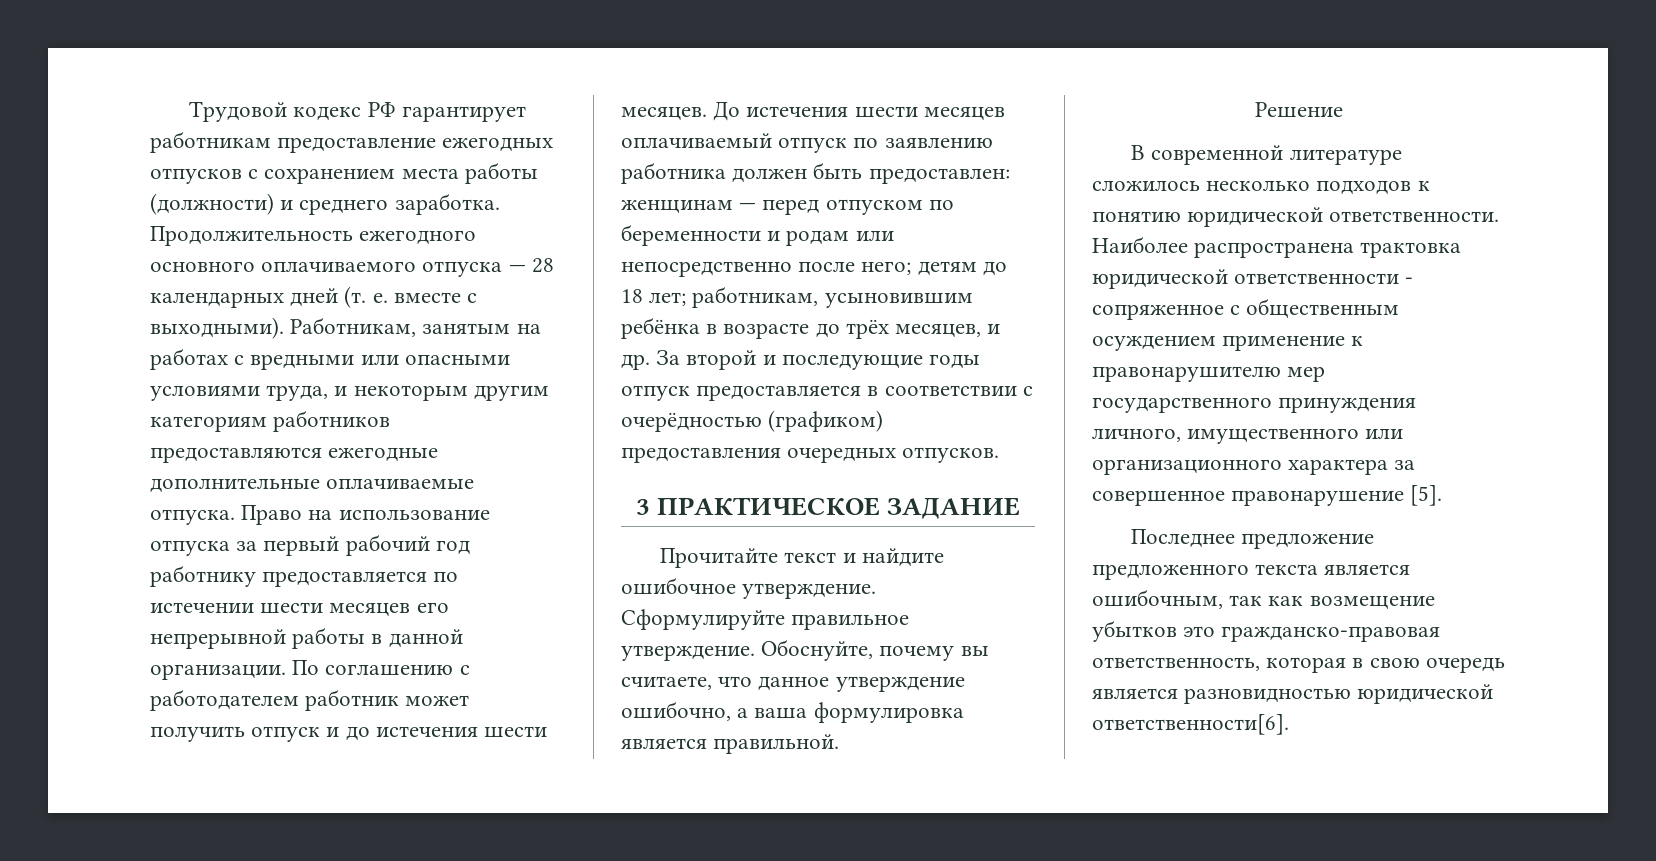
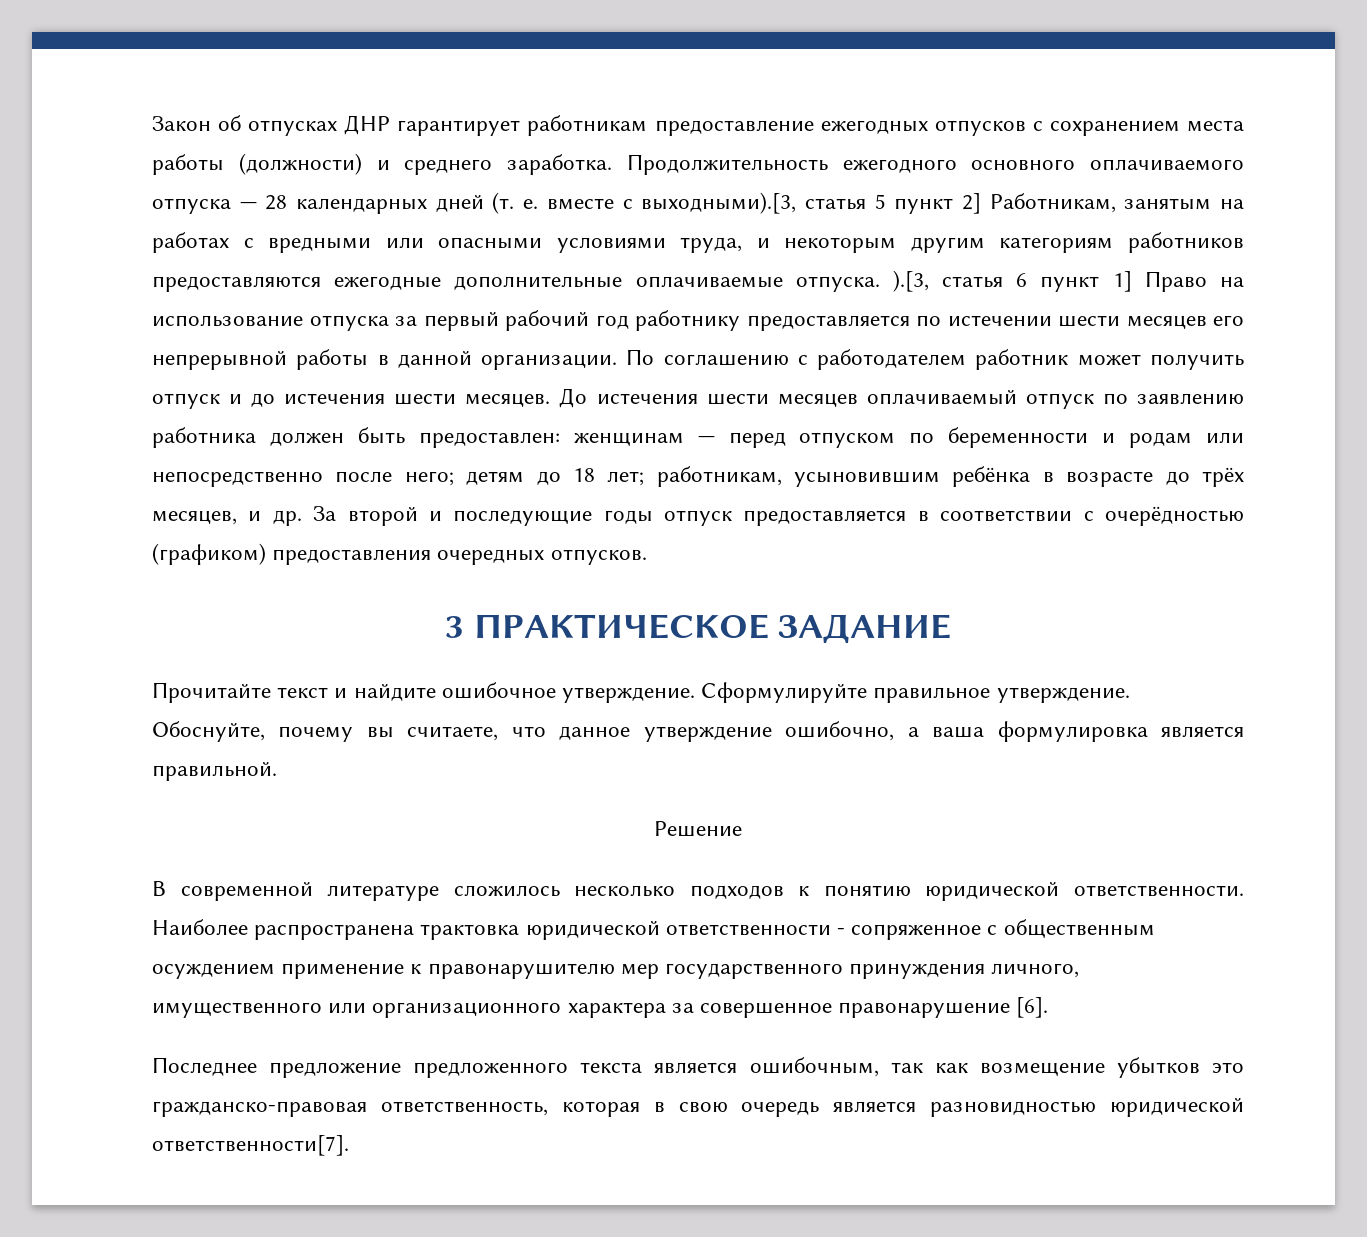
[189,101,396,122] Трудовой кодекс РФ -> [152,115,391,136] Закон об отпусках ДНР
[150,317,284,339] выходными). -> [641,192,981,214] выходными).[3, статья 5 пункт 2]
(235, 517) none -> [892,270,1132,292] ).[3, статья 6 пункт 1]
[1410,485,1443,506] [5]. -> [1016,997,1049,1018] [6].
[1092,714,1289,735] ответственности[6]. -> [152,1135,349,1156] ответственности[7].

